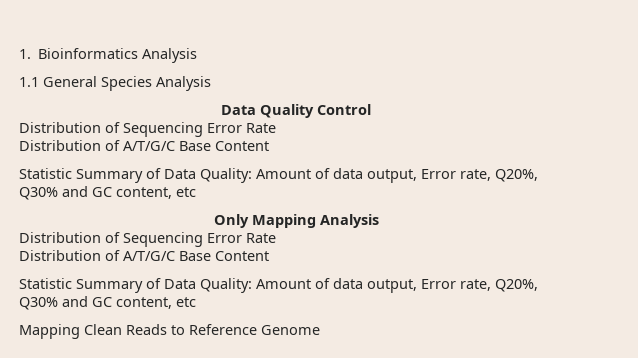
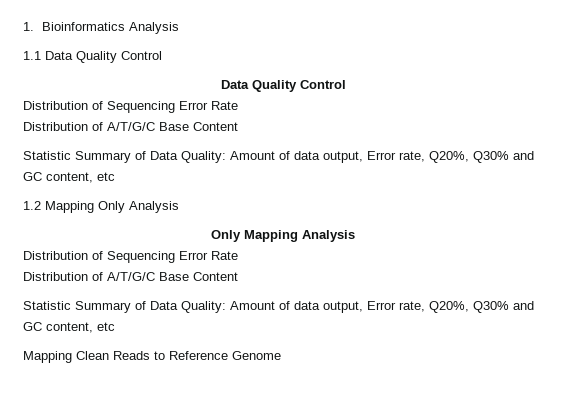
[43,76,211,91] General Species Analysis -> [45,51,162,63] Data Quality Control
(196, 192) none -> [23,201,179,213] // 1.2 Mapping Only Analysis

